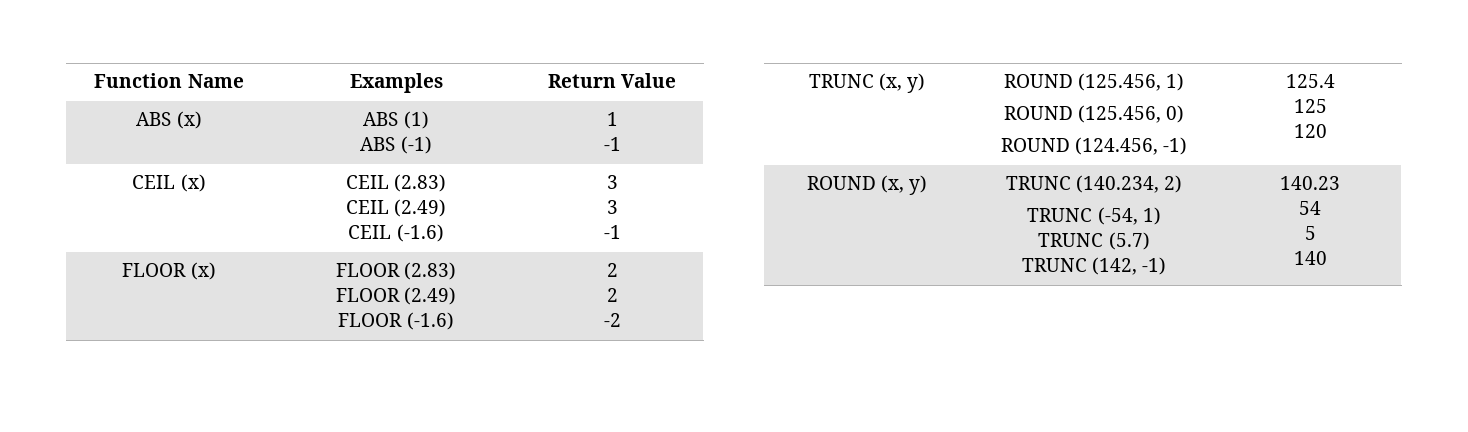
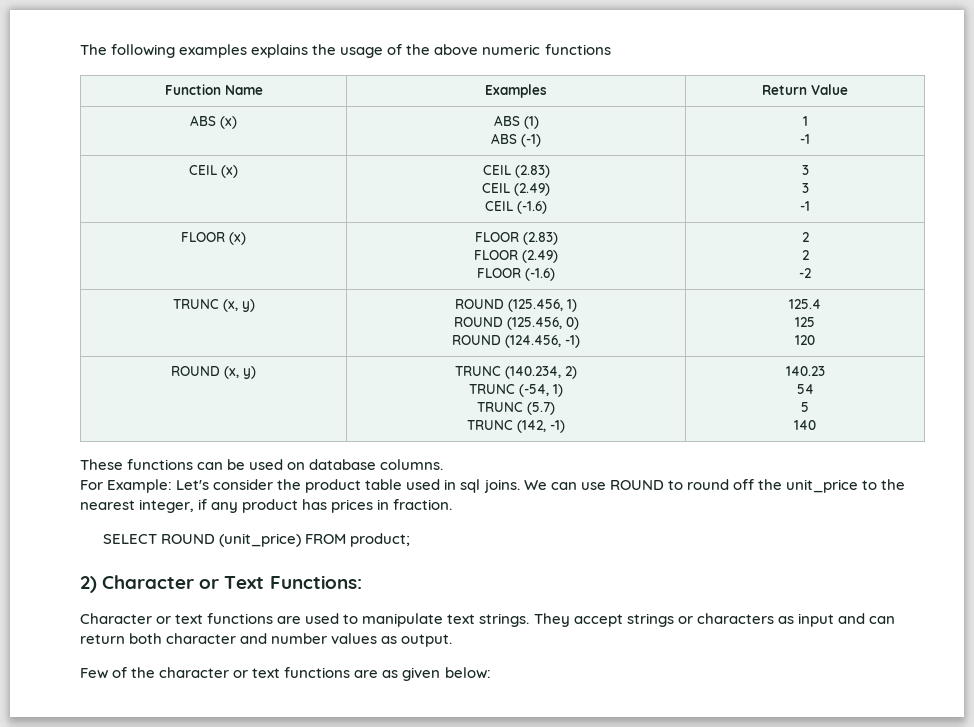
(94, 80) none -> [80,44,611,58] The following examples explains the usage of the above numeric functions //
(1327, 258) none -> [80,459,444,470] [80,479,906,493] [80,499,453,513] [103,533,411,547] [80,575,362,593] [80,613,895,627] [80,633,453,647] [80,667,491,681] // These functions can be used on database columns. // For Example: Let's consider the product table used in sql joins. We can use ROUND to round off the unit_price to the nearest integer, if any product has prices in fraction. // SELECT ROUND (unit_price) FROM product; // 2) Character or Text Functions: // Character or text functions are used to manipulate text strings. They accept strings or characters as input and can return both character and number values as output. // Few of the character or text functions are as given below:

